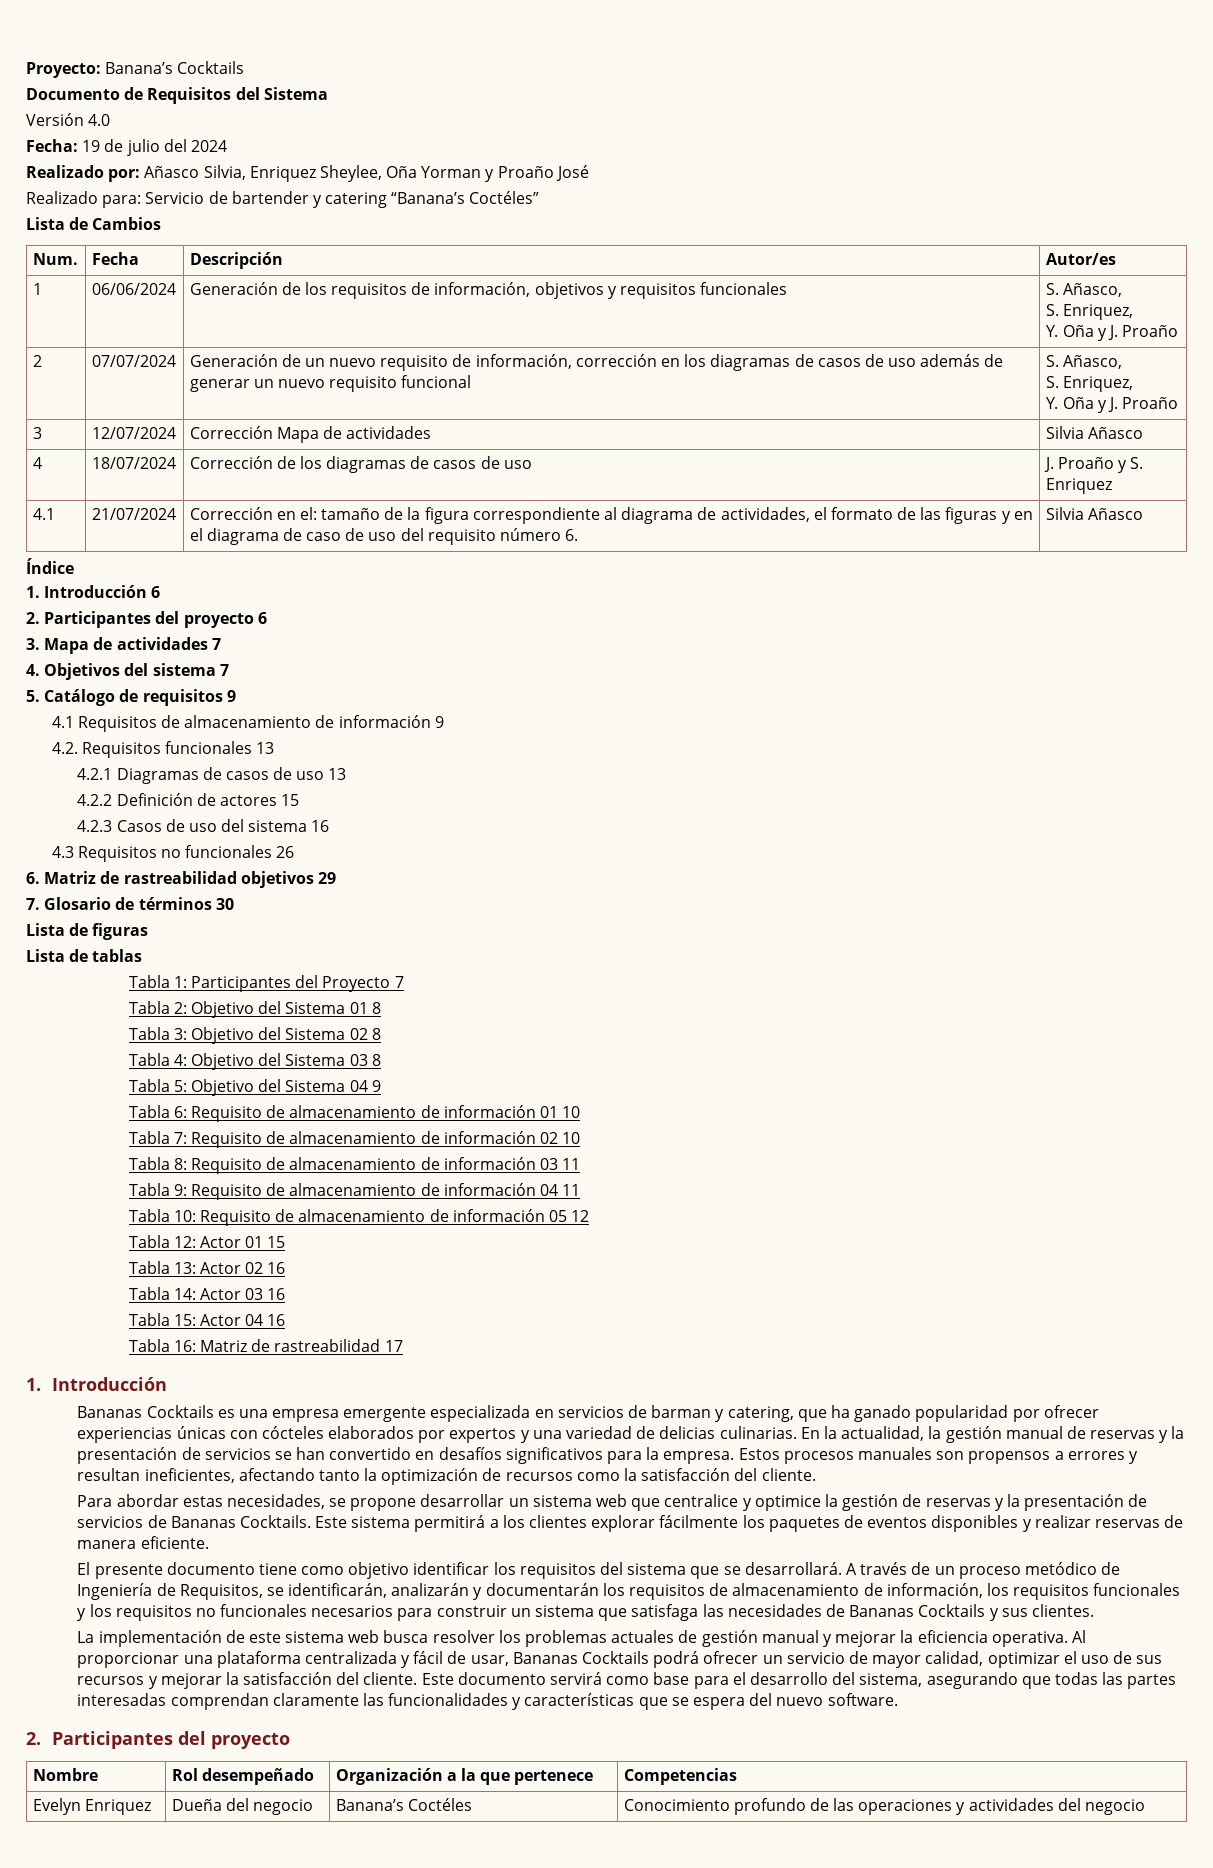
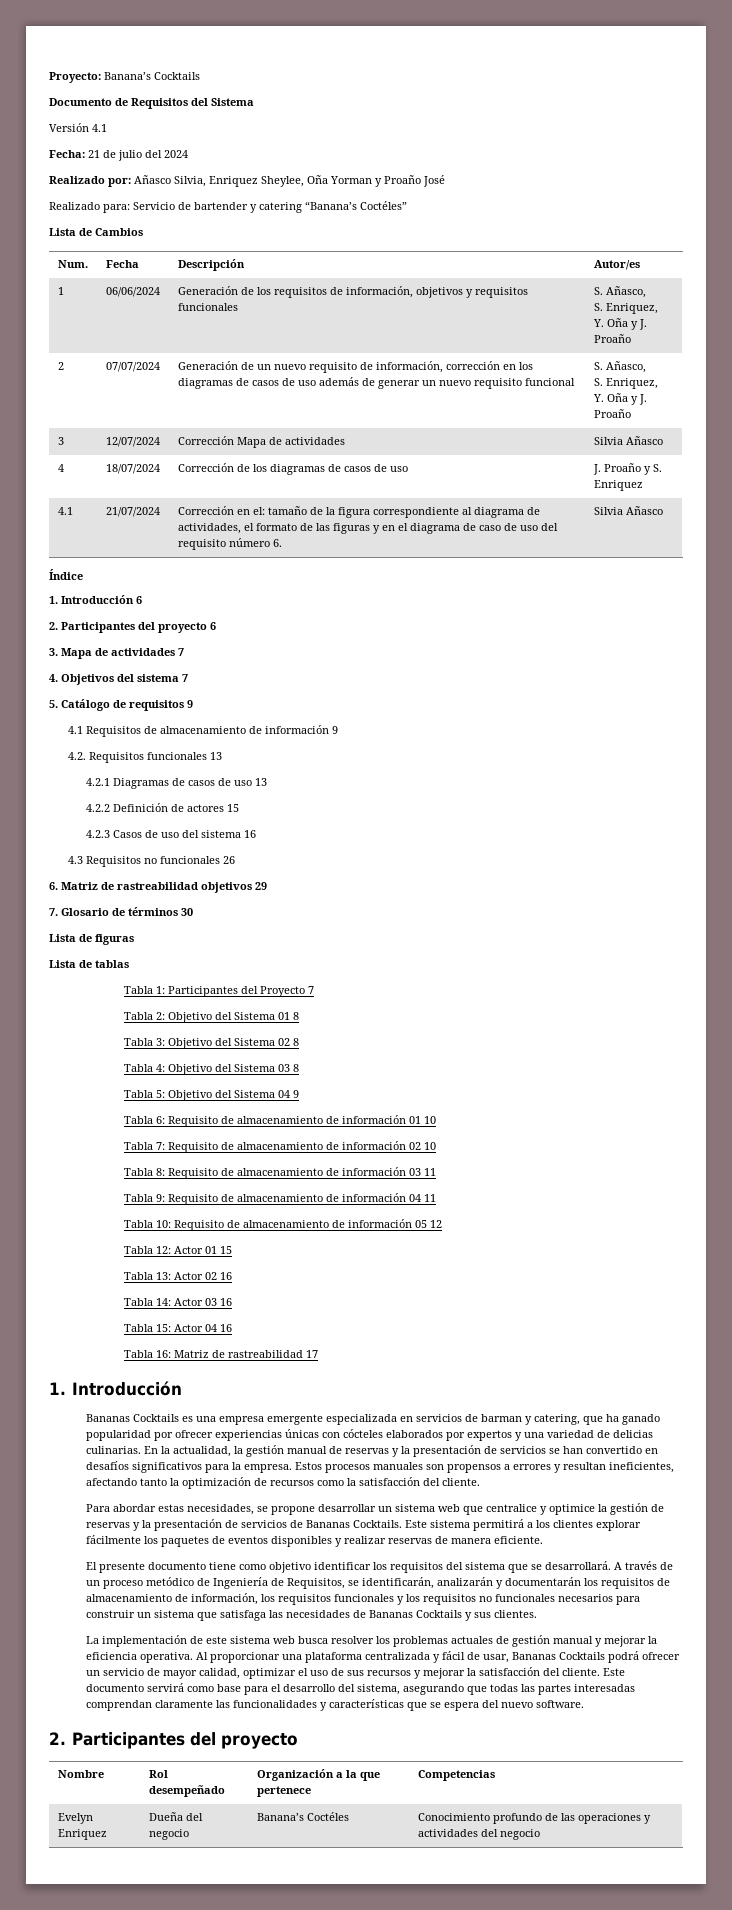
[88,114,111,126] 4.0 -> [92,124,107,132] 4.1
[82,140,101,152] 19 -> [88,150,100,158] 21

